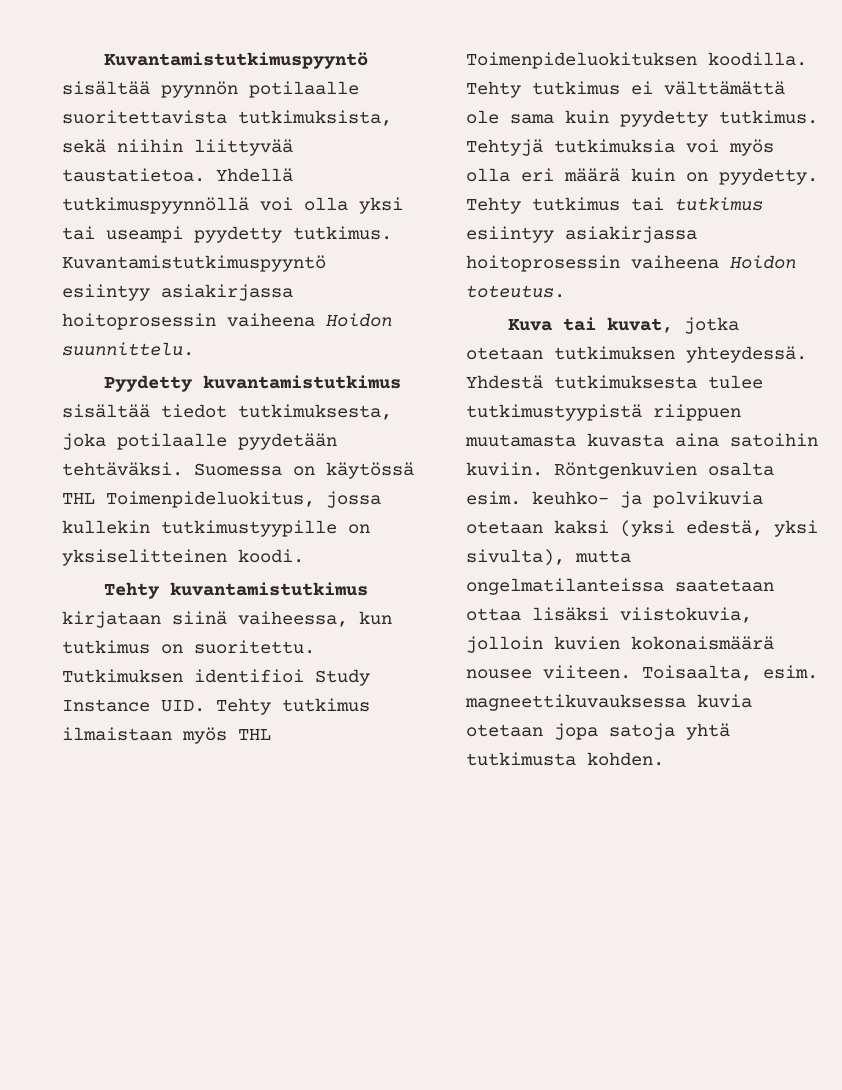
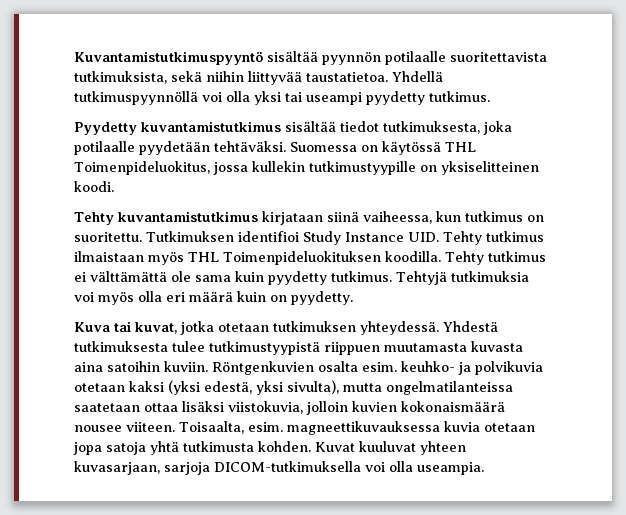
[62,255,326,272] [62,284,293,301] [62,313,392,330] [62,342,194,356] Kuvantamistutkimuspyyntö esiintyy asiakirjassa hoitoprosessin vaiheena Hoidon suunnittelu. -> (490, 96) none
[466,197,763,214] [466,226,697,243] [466,255,796,272] [466,285,565,298] Tehty tutkimus tai tutkimus esiintyy asiakirjassa hoitoprosessin vaiheena Hoidon toteutus. -> (353, 298) none
(664, 759) none -> [315,441,466,455] [74,461,484,475] Kuvat kuuluvat yhteen kuvasarjaan, sarjoja DICOM-tutkimuksella voi olla useampia.

